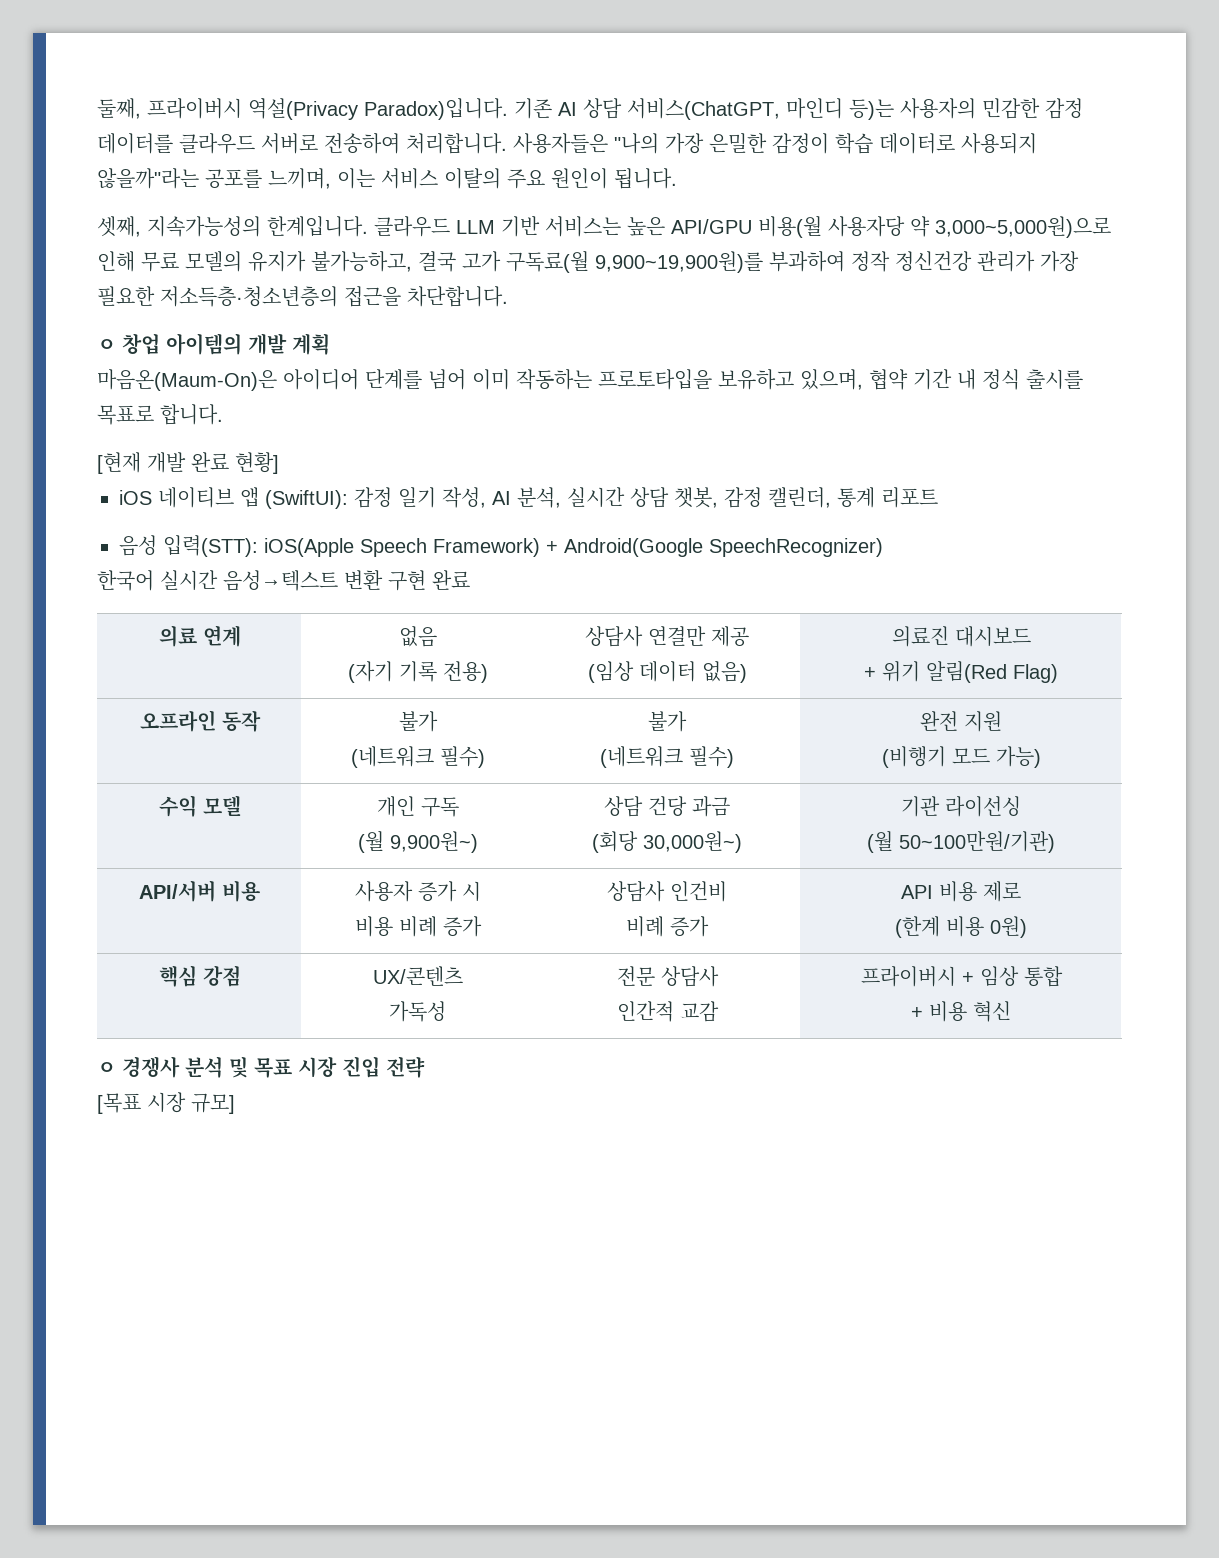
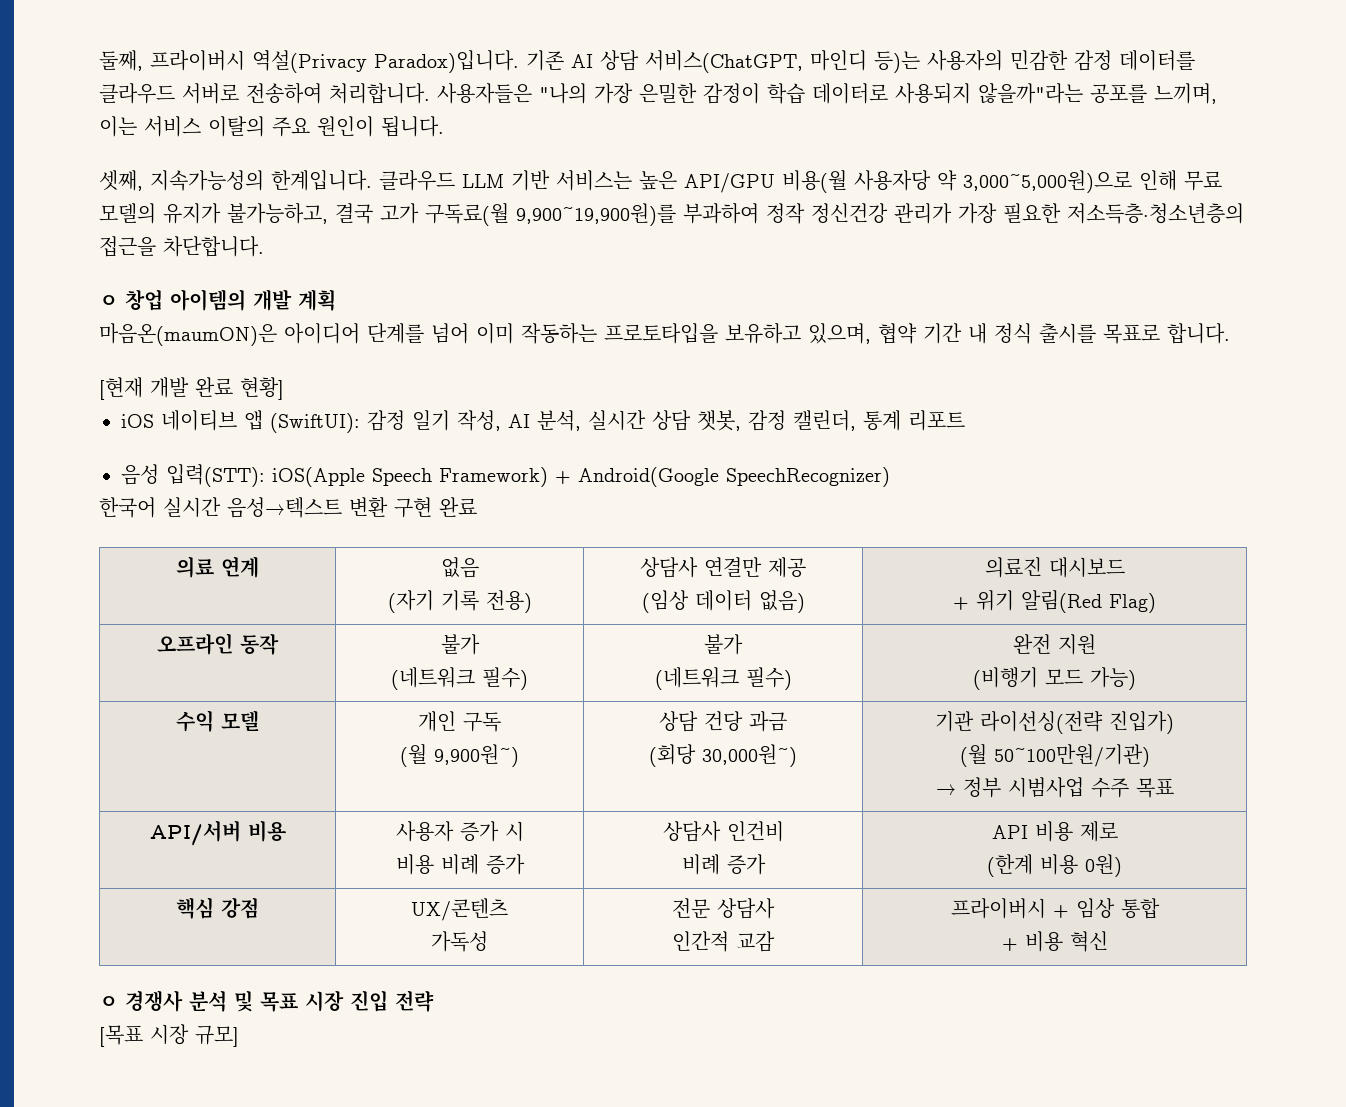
[97,369,277,391] 마음온(Maum-On)은 -> [99,323,277,346] 마음온(maumON)은
[945,796,1021,817] 라이선싱 -> [980,711,1174,734] 라이선싱(전략 진입가)
(1055, 842) none -> [935,777,1174,798] // → 정부 시범사업 수주 목표

